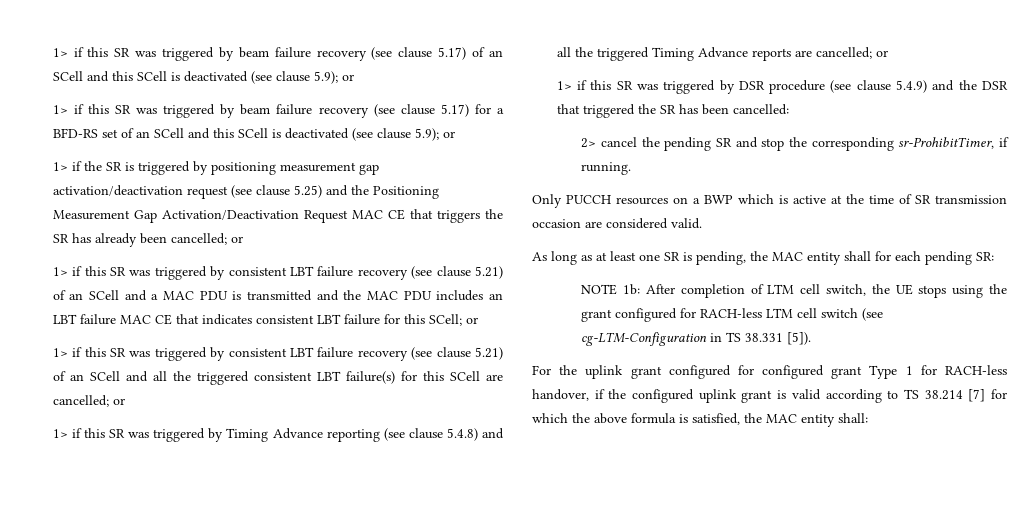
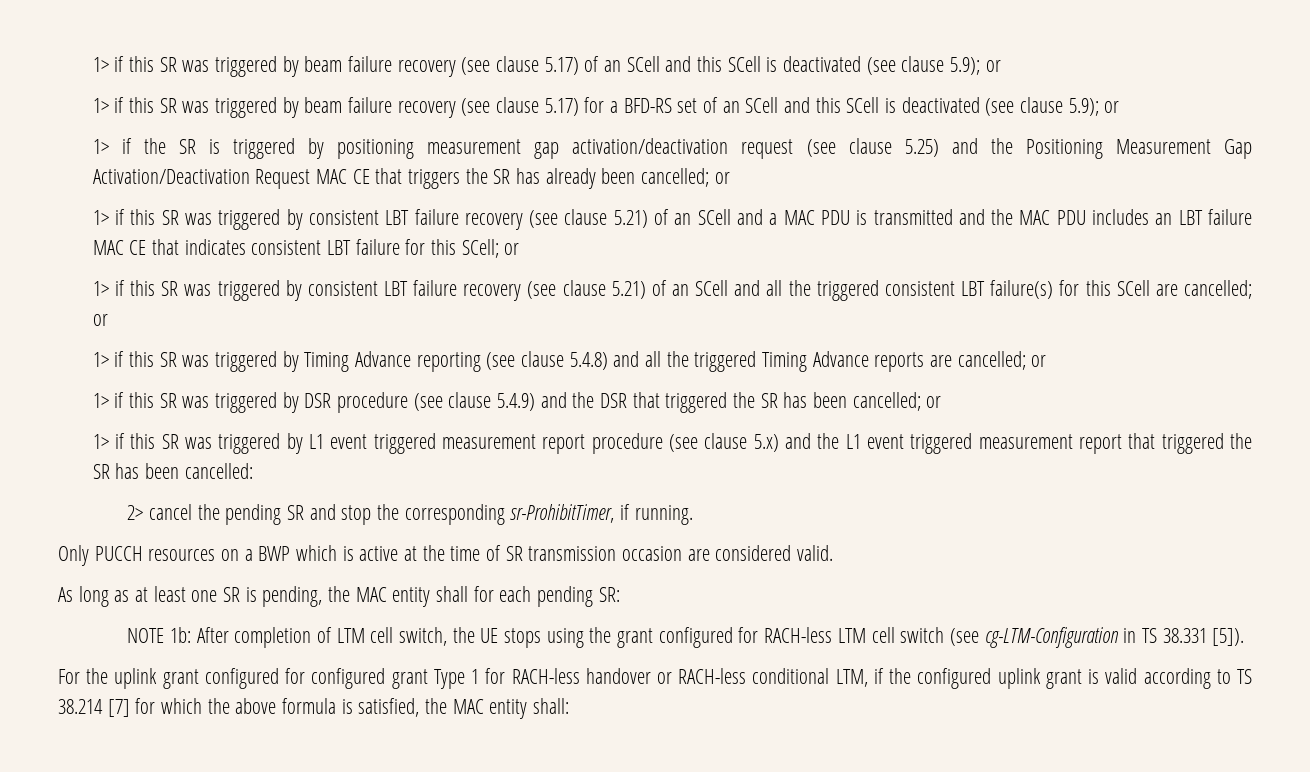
(729, 109) none -> [852,392,942,411] [92,433,1253,454] [92,463,180,479] cancelled; or // 1> if this SR was triggered by L1 event triggered measurement report procedure (see clause 5.x) and the L1 event triggered measurement report that triggered the SR has been
[532,389,589,401] handover, -> [585,668,868,687] handover or RACH-less conditional LTM,

